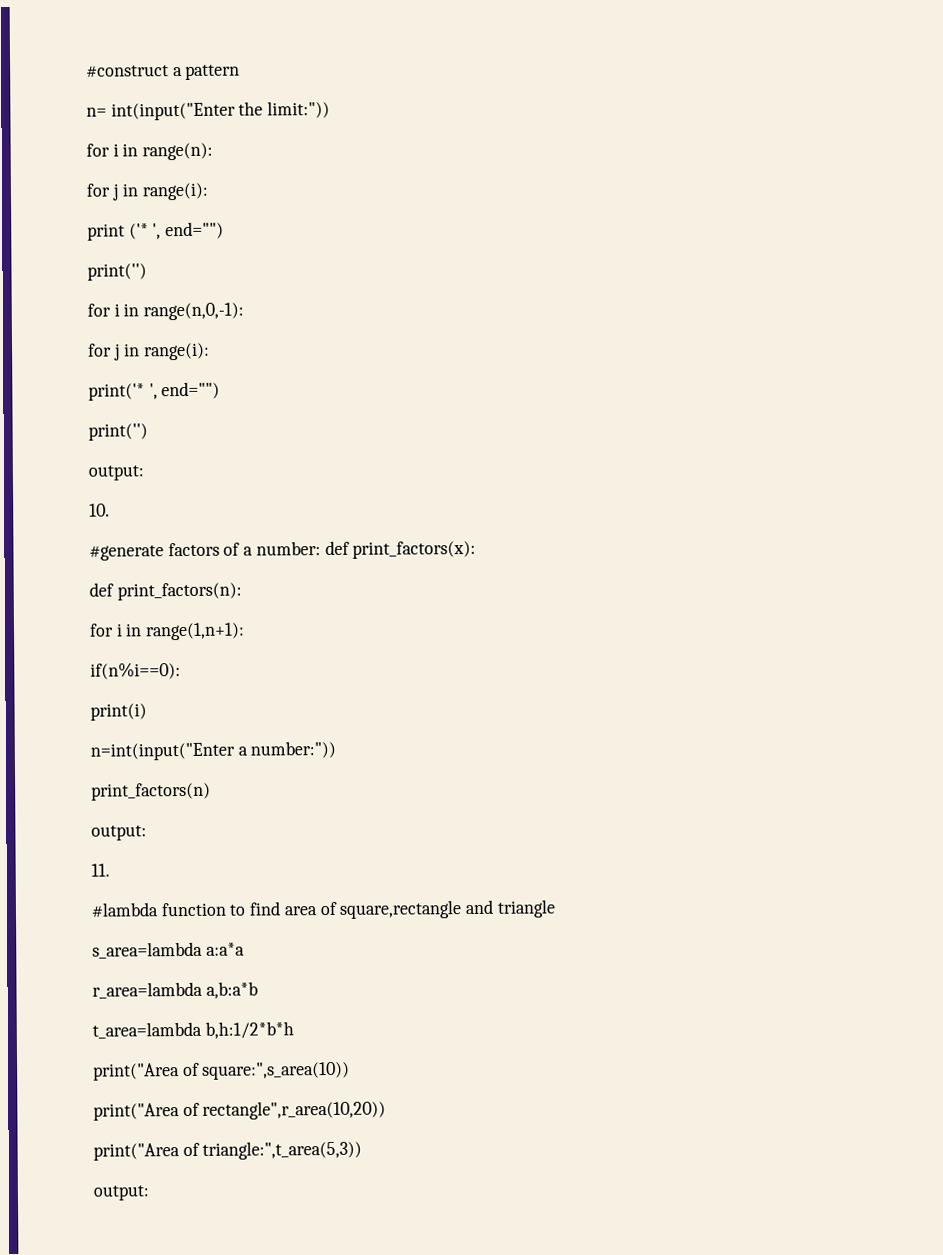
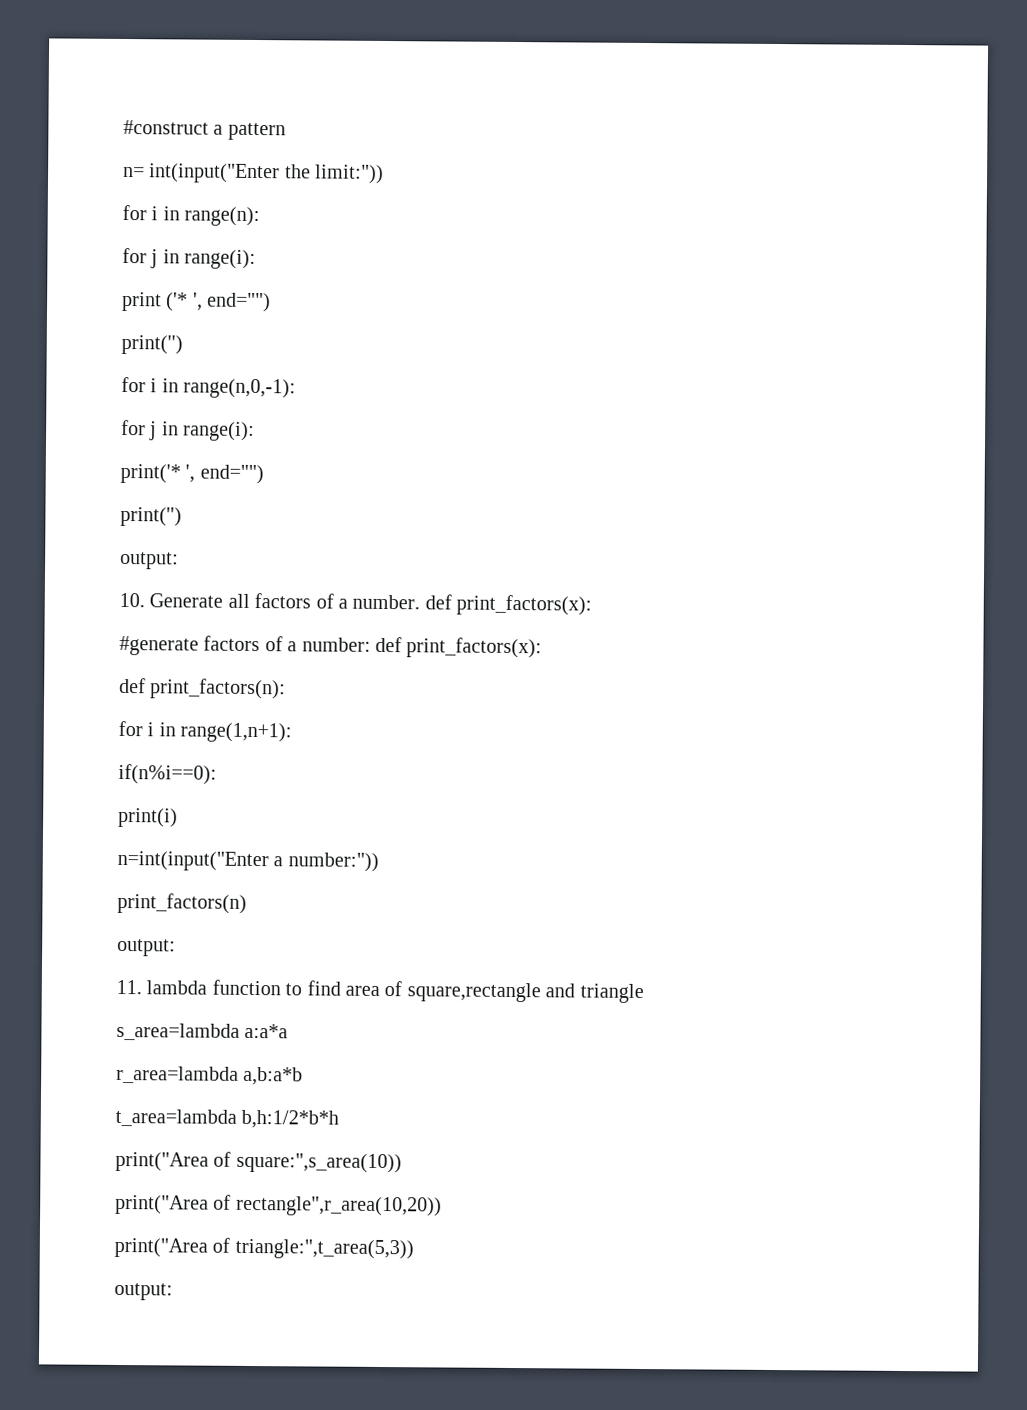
(110, 510) none -> [149,593,593,616] Generate all factors of a number. def print_factors(x):
[91,902,159,918] // #lambda -> [146,980,208,995] lambda

